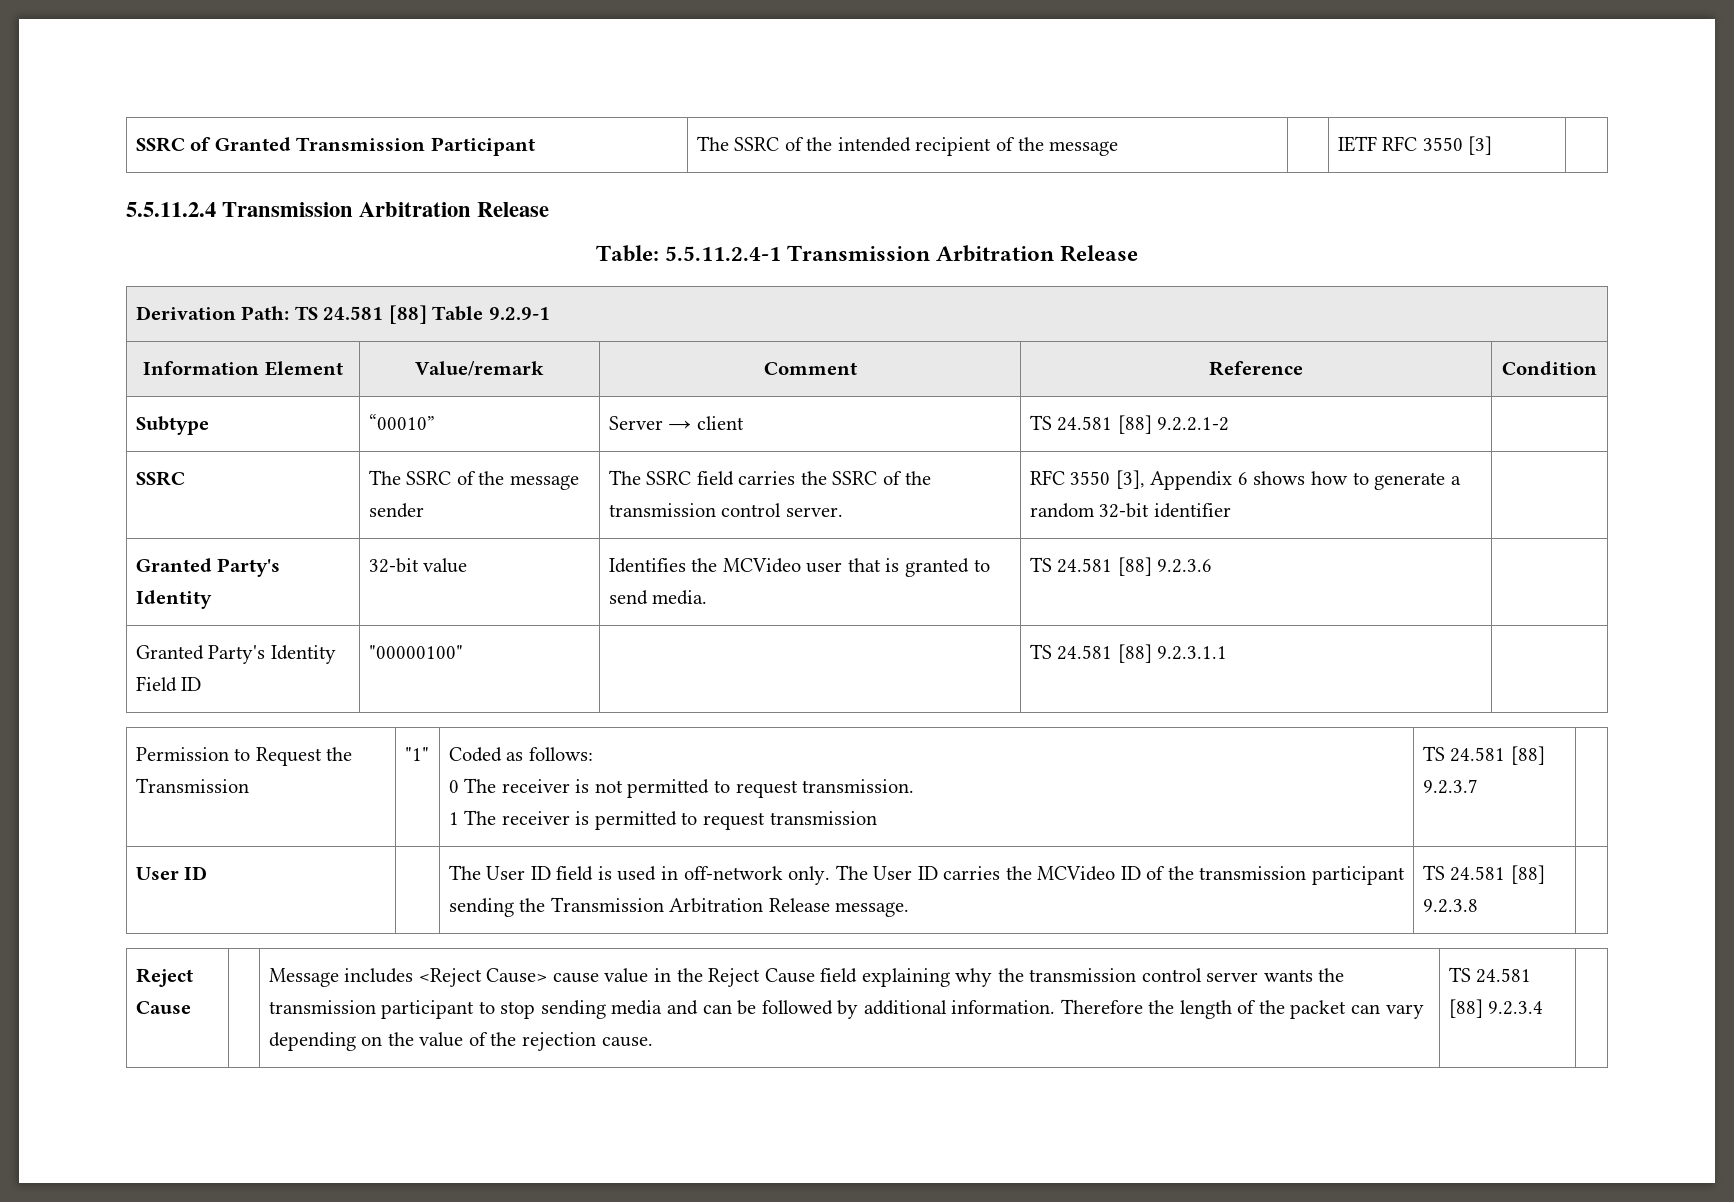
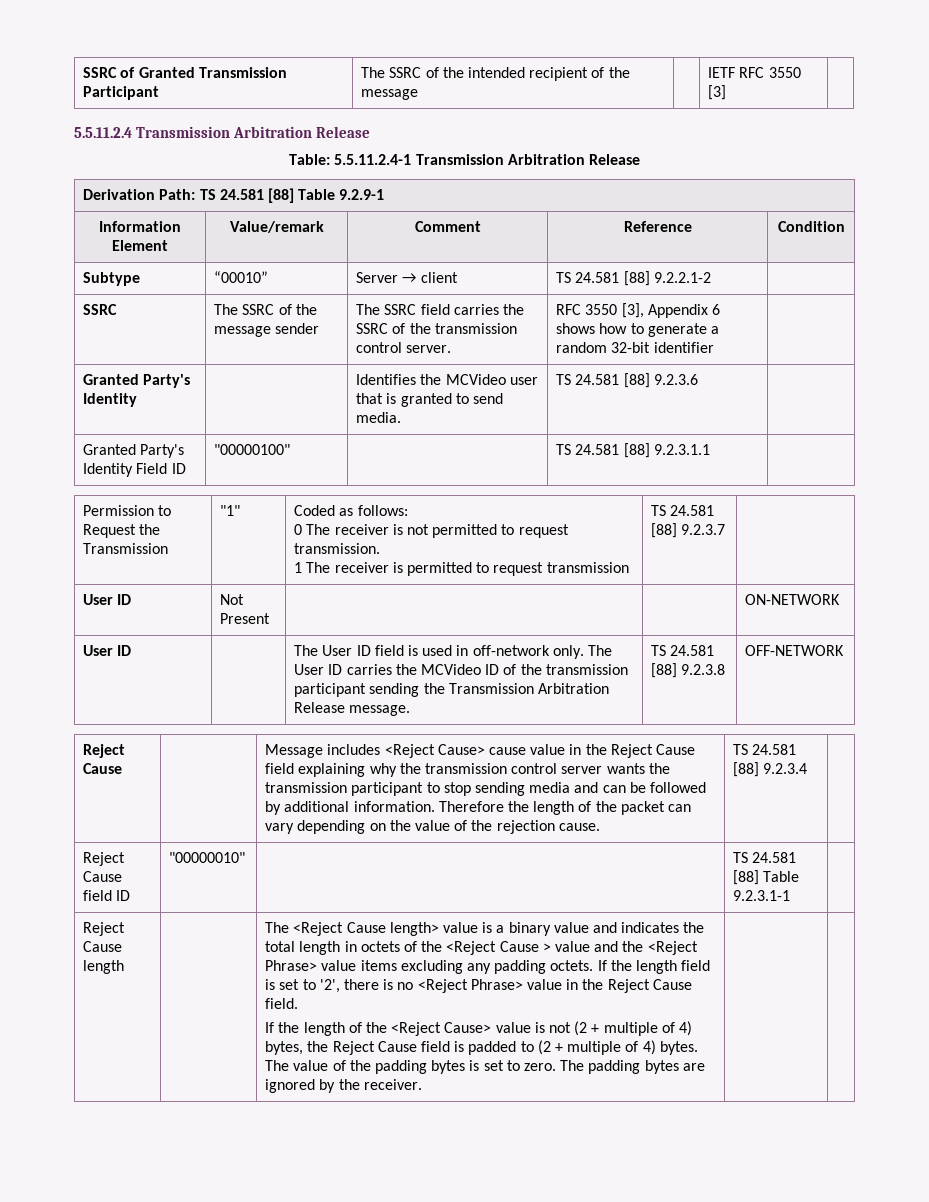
[368,558,468,573] 32-bit value -> (138, 400) none
(1478, 786) none -> [83,594,132,605] [220,594,245,605] [220,613,271,624] [745,594,841,605] // User ID | Not Present | | | ON-NETWORK
(1478, 906) none -> [745,645,845,656] OFF-NETWORK
(1544, 1008) none -> [83,852,126,866] [83,871,123,882] [83,890,131,901] [169,852,246,863] [733,852,797,863] [733,870,800,885] [733,890,791,901] [83,922,126,936] [83,941,123,952] [83,960,125,974] [265,922,705,936] [265,941,698,955] [265,960,711,974] [265,979,692,993] [265,998,299,1009] [265,1021,692,1036] [265,1040,698,1055] [265,1060,705,1074] [265,1079,422,1093] // Reject Cause field ID | "00000010" | | TS 24.581 [88] Table 9.2.3.1-1 | // Reject Cause length | | The <Reject Cause length> value is a binary value and indicates the total length in octets of the <Reject Cause > value and the <Reject Phrase> value items excluding any padding octets. If the length field is set to '2', there is no <Reject Phrase> value in the Reject Cause field. // If the length of the <Reject Cause> value is not (2 + multiple of 4) bytes, the Reject Cause field is padded to (2 + multiple of 4) bytes. The value of the padding bytes is set to zero. The padding bytes are ignored by the receiver. | |

